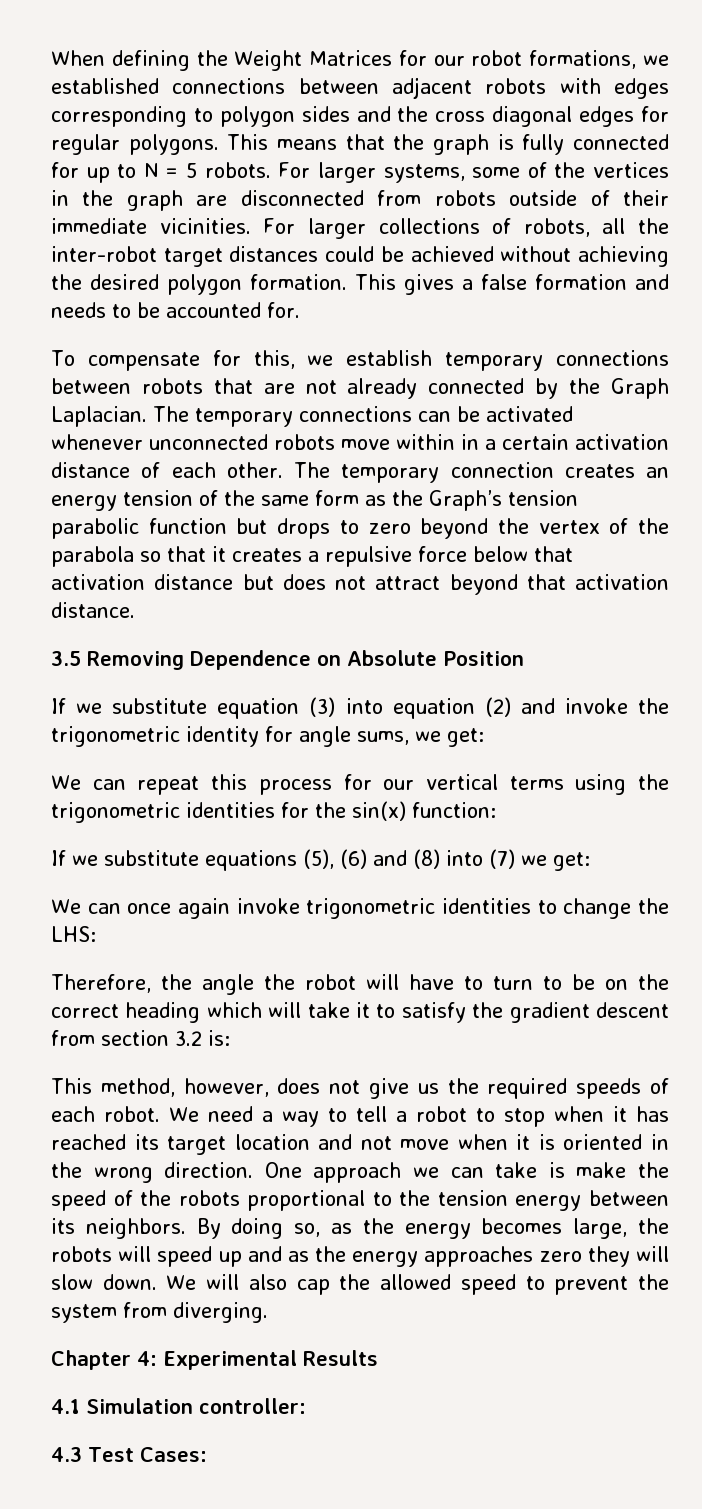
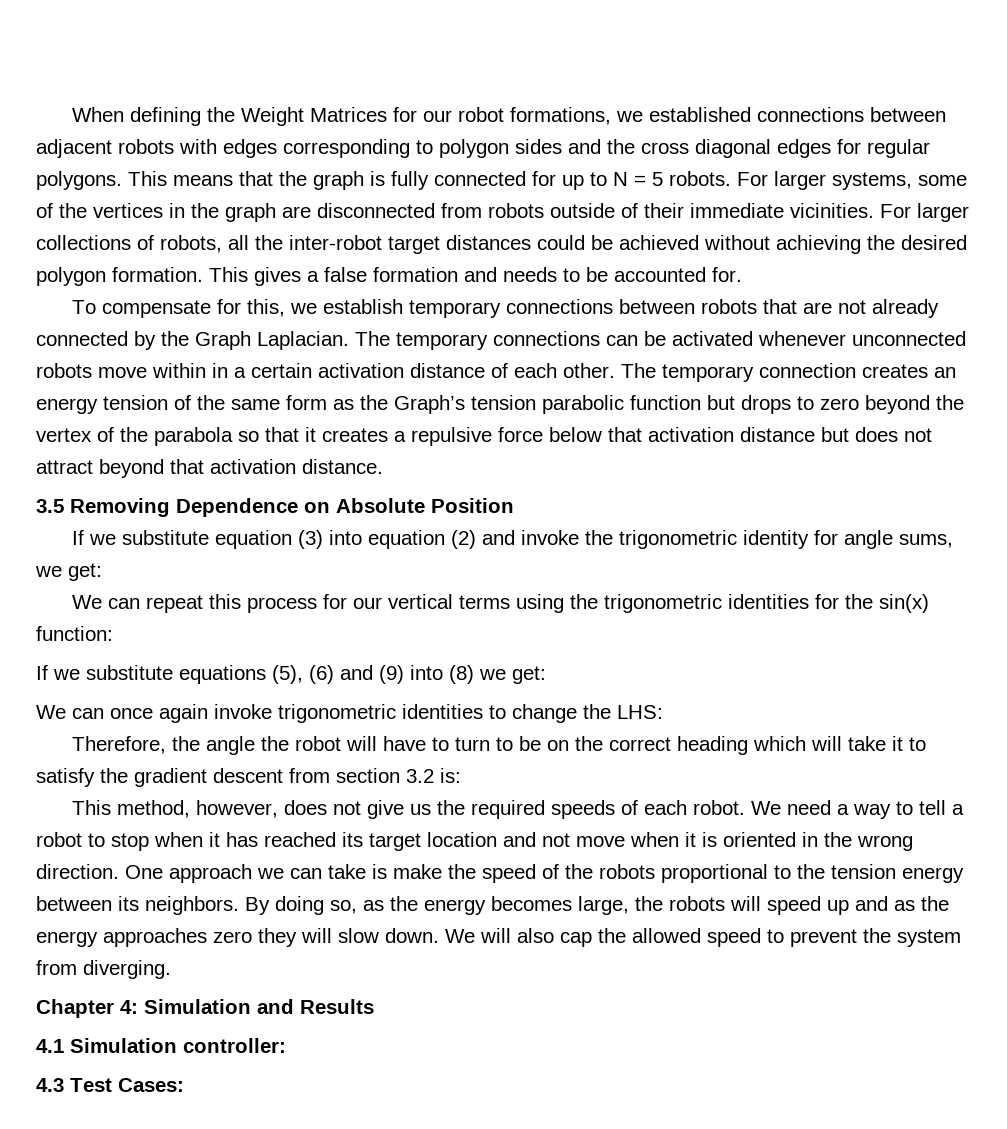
[413,849,515,869] (8) into (7) -> [379,665,474,684] (9) into (8)
[163,1350,297,1370] Experimental -> [144,999,294,1014] Simulation and

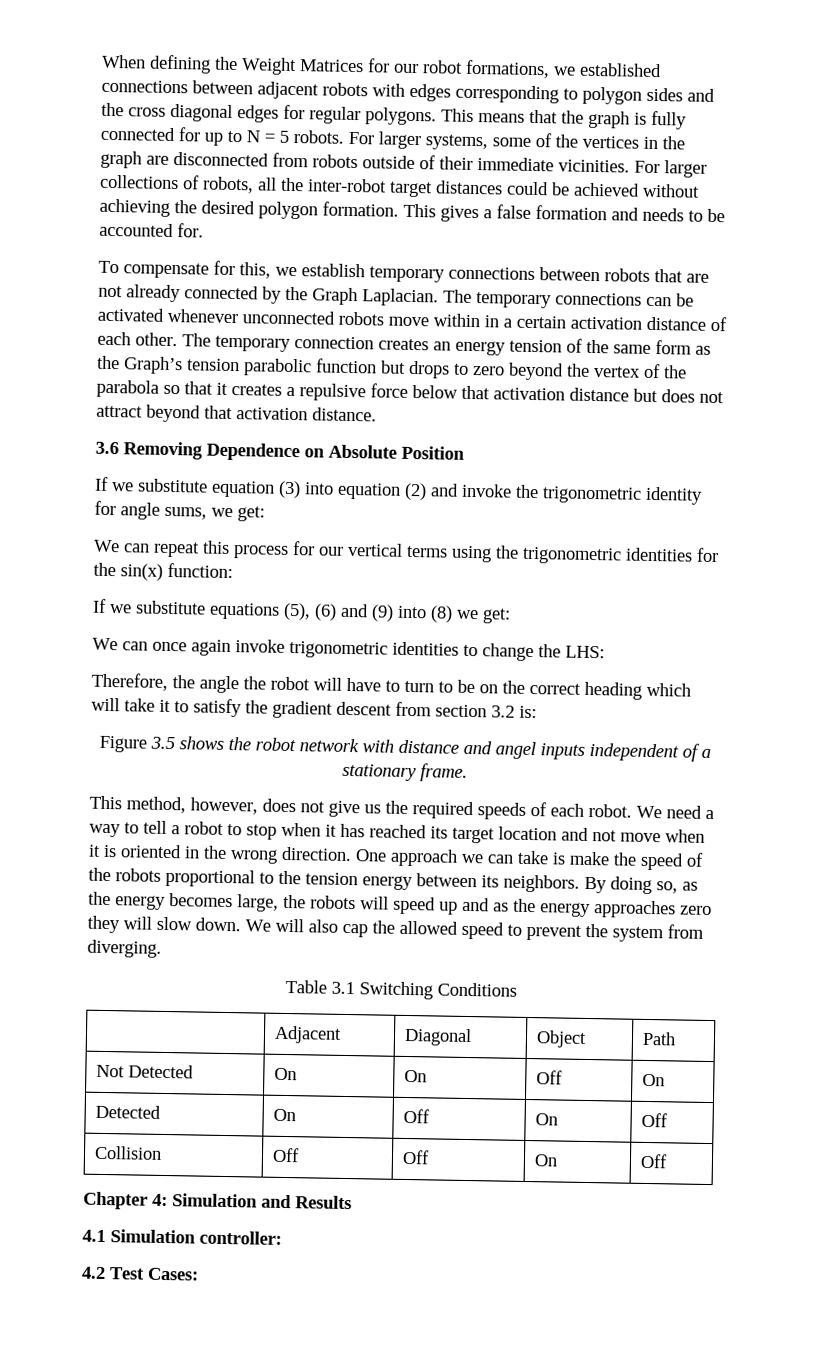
[36,499,64,513] 3.5 -> [95,441,119,455] 3.6
(461, 775) none -> [99,735,711,762] [342,763,468,782] // Figure 3.5 shows the robot network with distance and angel inputs independent of a stationary frame.
(171, 969) none -> [285,979,517,1000] [274,1025,343,1044] [404,1027,473,1047] [536,1030,588,1048] [642,1031,677,1046] [96,1064,195,1079] [274,1067,298,1081] [404,1069,428,1083] [536,1070,564,1085] [642,1073,666,1087] [95,1104,162,1119] [273,1108,297,1122] [403,1108,431,1124] [535,1113,559,1126] [641,1112,669,1128] [94,1145,163,1160] [272,1147,301,1163] [402,1149,431,1165] [534,1154,559,1167] [640,1153,669,1169] // Table 3.1 Switching Conditions // | Adjacent | Diagonal | Object | Path // Not Detected | On | On | Off | On // Detected | On | Off | On | Off // Collision | Off | Off | On | Off
[36,1078,64,1092] 4.3 -> [81,1266,106,1280] 4.2

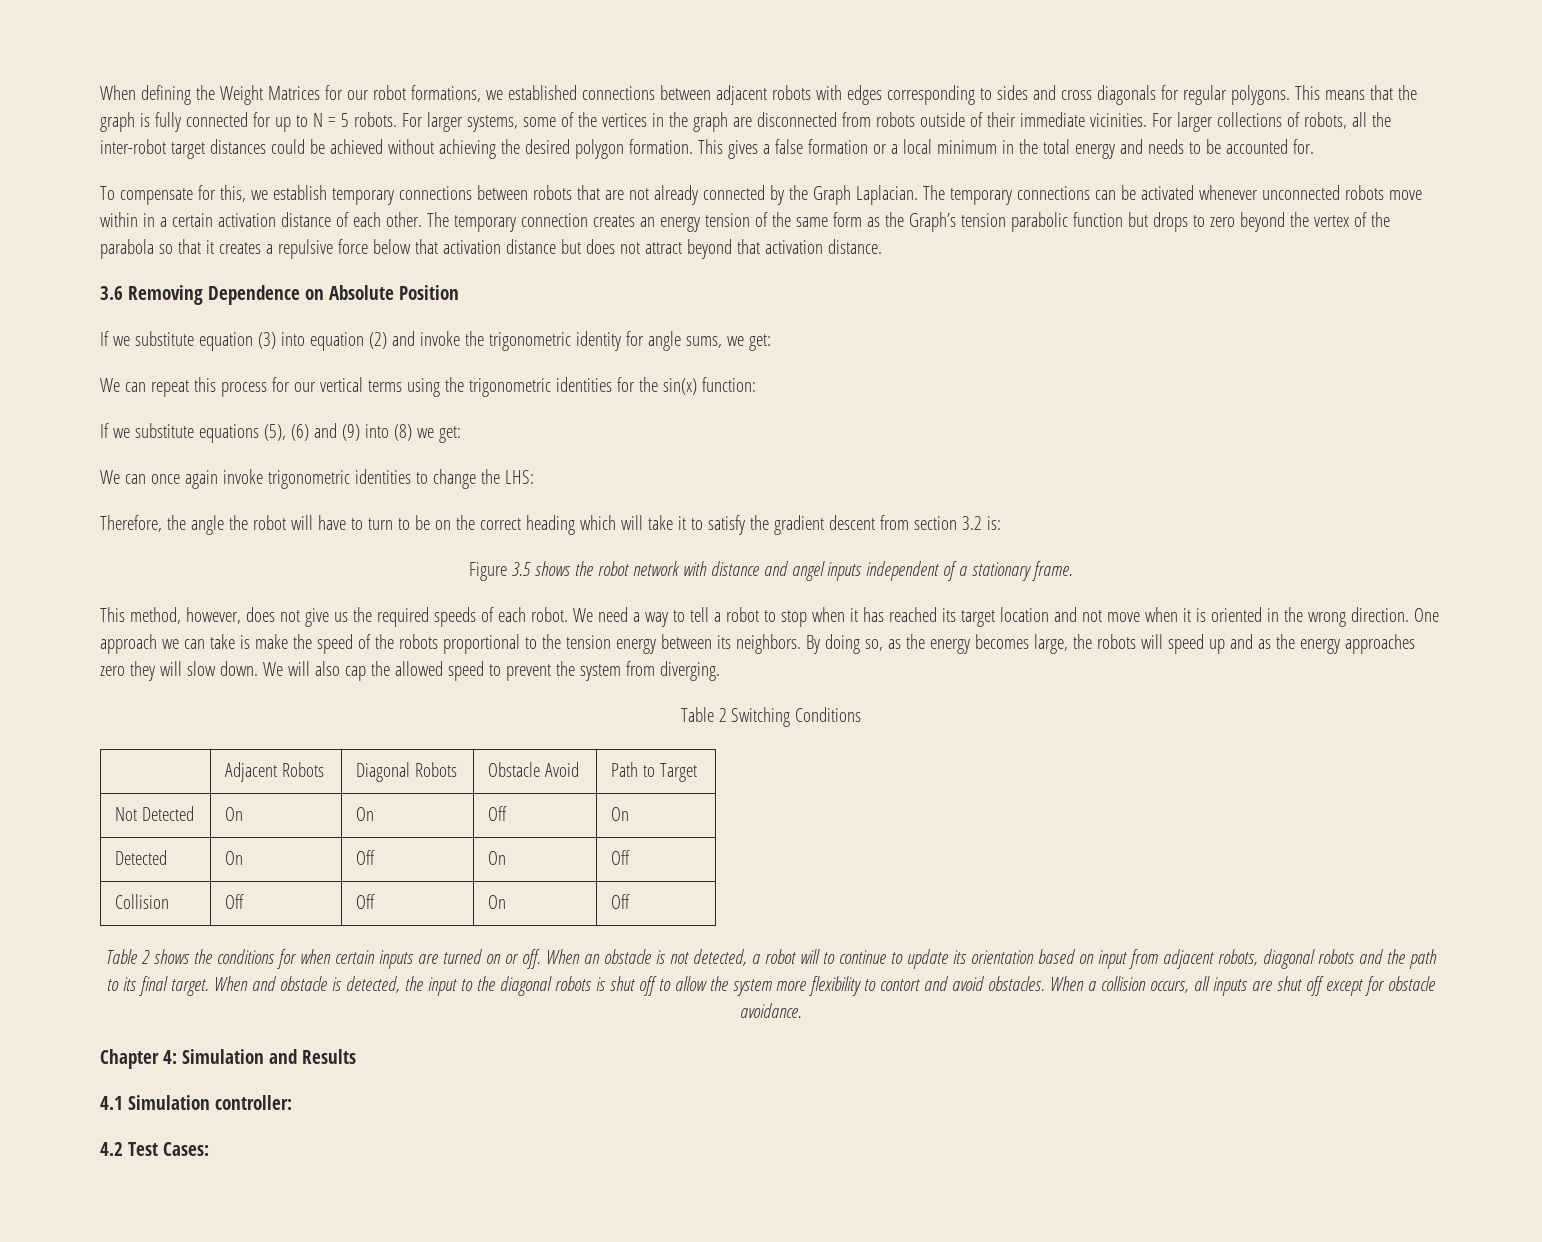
[582,86,642,105] polygon -> (992, 94) none
[101,102,279,123] the cross diagonal edges -> [1060,85,1156,105] cross diagonals
(607, 213) none -> [872,139,1115,159] or a local minimum in the total energy
[331,981,355,995] 3.1 -> [718,708,727,722] 2
(343, 1034) none -> [281,762,324,777] Robots
[536,1030,588,1048] | Object -> [414,762,457,777] [487,762,579,777] Robots | Obstacle Avoid
(677, 1038) none -> [642,763,697,782] to Target
(669, 1161) none -> [106,949,1437,969] [106,976,1436,996] [740,1003,802,1018] // Table 2 shows the conditions for when certain inputs are turned on or off. When an obstacle is not detected, a robot will to continue to update its orientation based on input from adjacent robots, diagonal robots and the path to its final target. When and obstacle is detected, the input to the diagonal robots is shut off to allow the system more flexibility to contort and avoid obstacles. When a collision occurs, all inputs are shut off except for obstacle avoidance.

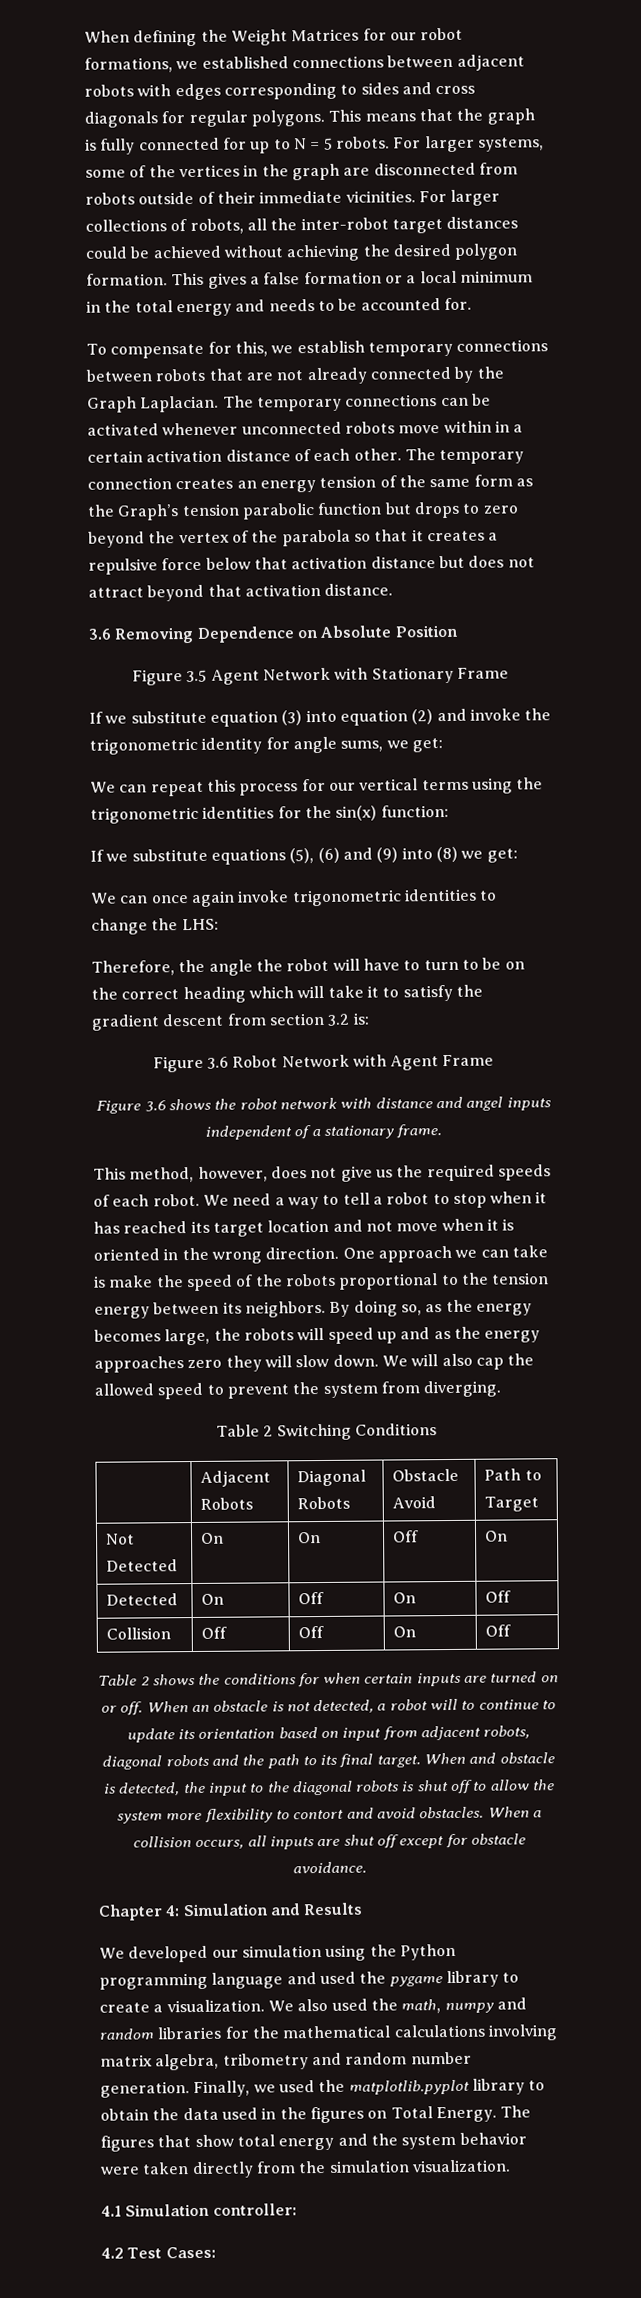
(459, 292) none -> [132,666,509,686] // Figure 3.5 Agent Network with Stationary Frame
[511,562,531,576] 3.5 -> [206,1054,495,1071] [96,1100,166,1114] 3.6 Robot Network with Agent Frame // Figure 3.6
(356, 1056) none -> [99,1943,456,1963] [99,1970,520,1990] [99,1997,527,2014] [99,2024,558,2041] [100,2051,472,2071] [100,2078,546,2098] [100,2105,532,2124] [100,2132,527,2152] [100,2159,511,2179] // We developed our simulation using the Python programming language and used the pygame library to create a visualization. We also used the math, numpy and random libraries for the mathematical calculations involving matrix algebra, tribometry and random number generation. Finally, we used the matplotlib.pyplot library to obtain the data used in the figures on Total Energy. The figures that show total energy and the system behavior were taken directly from the simulation visualization.

